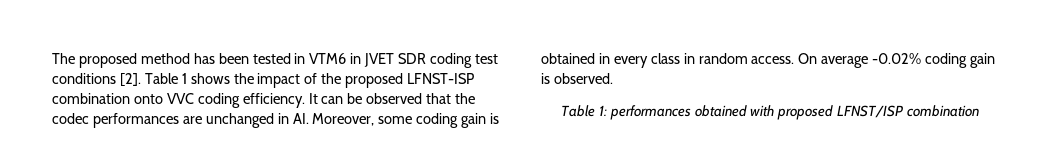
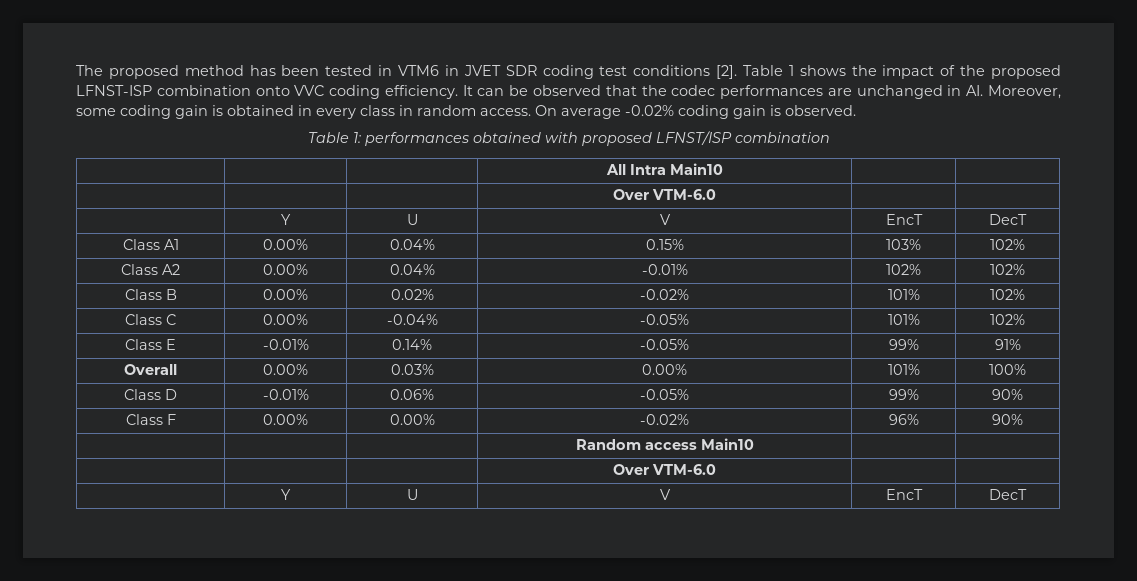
(980, 111) none -> [605,163,723,175] [613,189,716,200] [281,214,291,225] [406,214,418,225] [659,214,671,225] [885,214,923,225] [989,214,1027,225] [122,239,179,250] [263,239,308,250] [389,239,435,250] [645,239,684,250] [886,239,921,250] [990,239,1025,250] [121,264,180,275] [263,264,308,275] [389,264,435,275] [641,264,688,275] [886,264,921,275] [990,264,1025,275] [124,289,177,300] [263,289,308,300] [390,289,434,300] [640,289,689,300] [887,289,920,300] [990,289,1025,300] [125,314,176,325] [263,314,308,325] [386,314,438,325] [640,314,689,325] [887,314,920,325] [990,314,1025,325] [125,339,176,350] [262,339,309,350] [392,339,432,350] [640,339,689,350] [888,339,919,350] [994,339,1021,350] [124,364,177,375] [263,364,308,375] [390,364,434,375] [642,364,687,375] [887,364,920,375] [989,364,1026,375] [124,389,177,400] [262,389,309,400] [390,389,434,400] [640,389,689,400] [888,389,919,400] [992,389,1023,400] [125,414,176,425] [263,414,308,425] [389,414,435,425] [640,414,689,425] [888,414,919,425] [992,414,1023,425] [575,438,754,450] [613,464,716,475] [281,489,291,500] [406,489,418,500] [659,489,671,500] [885,489,923,500] [989,489,1027,500] // | | | All Intra Main10 | | // | | | Over VTM-6.0 | | // | Y | U | V | EncT | DecT // Class A1 | 0.00% | 0.04% | 0.15% | 103% | 102% // Class A2 | 0.00% | 0.04% | -0.01% | 102% | 102% // Class B | 0.00% | 0.02% | -0.02% | 101% | 102% // Class C | 0.00% | -0.04% | -0.05% | 101% | 102% // Class E | -0.01% | 0.14% | -0.05% | 99% | 91% // Overall | 0.00% | 0.03% | 0.00% | 101% | 100% // Class D | -0.01% | 0.06% | -0.05% | 99% | 90% // Class F | 0.00% | 0.00% | -0.02% | 96% | 90% // | | | Random access Main10 | | // | | | Over VTM-6.0 | | // | Y | U | V | EncT | DecT

